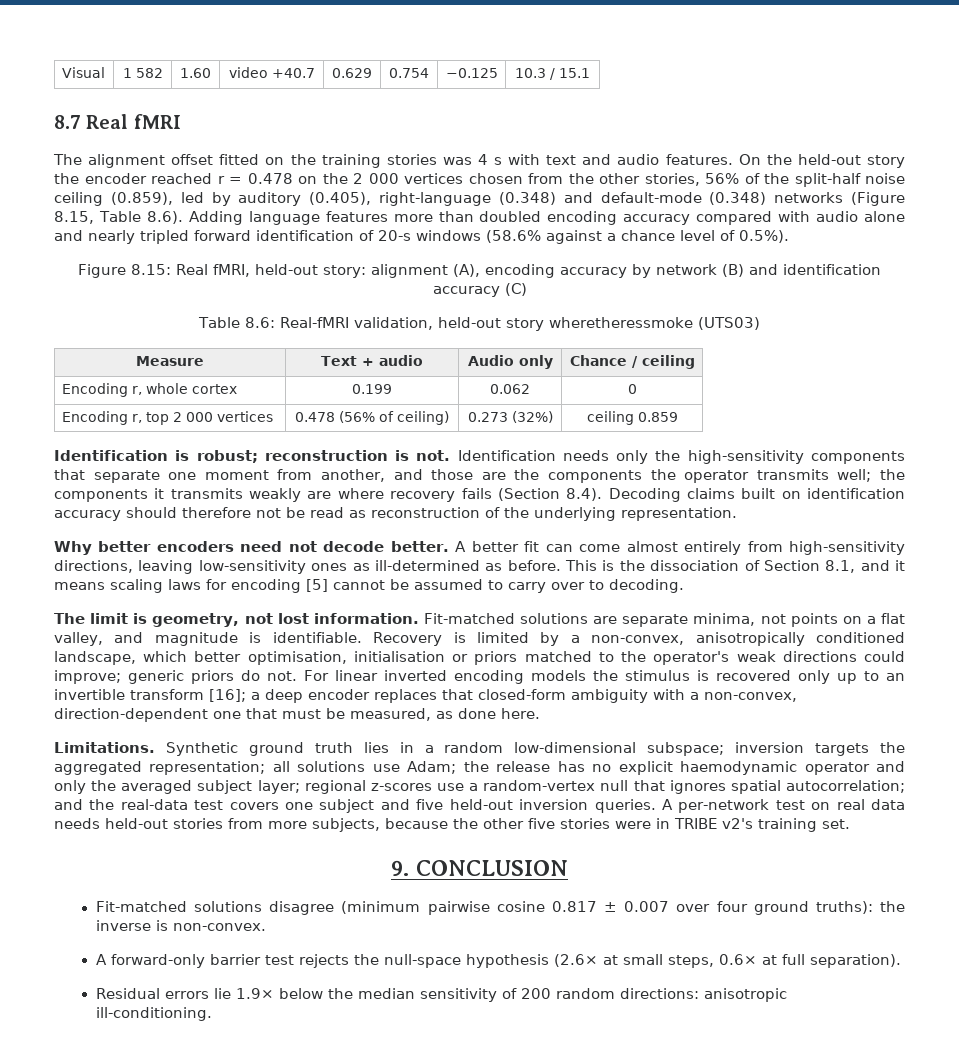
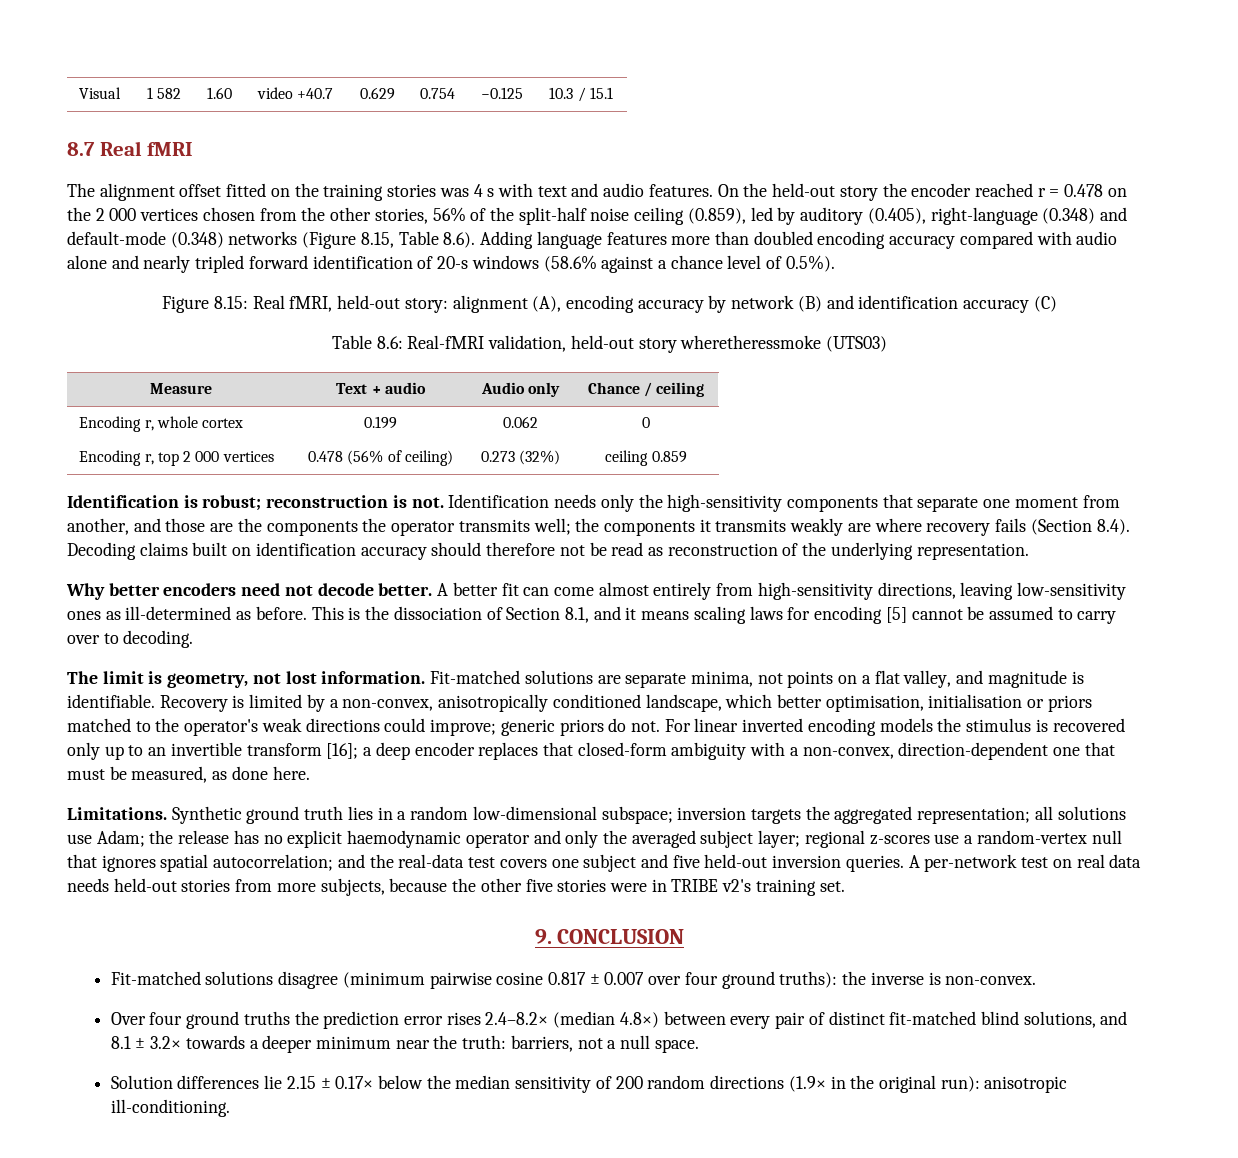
[95,954,901,968] [95,988,274,999] A forward-only barrier test rejects the null-space hypothesis (2.6× at small steps, 0.6× at full separation). // Residual errors lie 1.9× -> [110,1011,1128,1029] [110,1035,699,1053] [110,1075,374,1089] Over four ground truths the prediction error rises 2.4–8.2× (median 4.8×) between every pair of distinct fit-matched blind solutions, and 8.1 ± 3.2× towards a deeper minimum near the truth: barriers, not a null space. // Solution differences lie 2.15 ± 0.17×
[619,988,699,999] directions: -> [710,1075,980,1093] directions (1.9× in the original run):

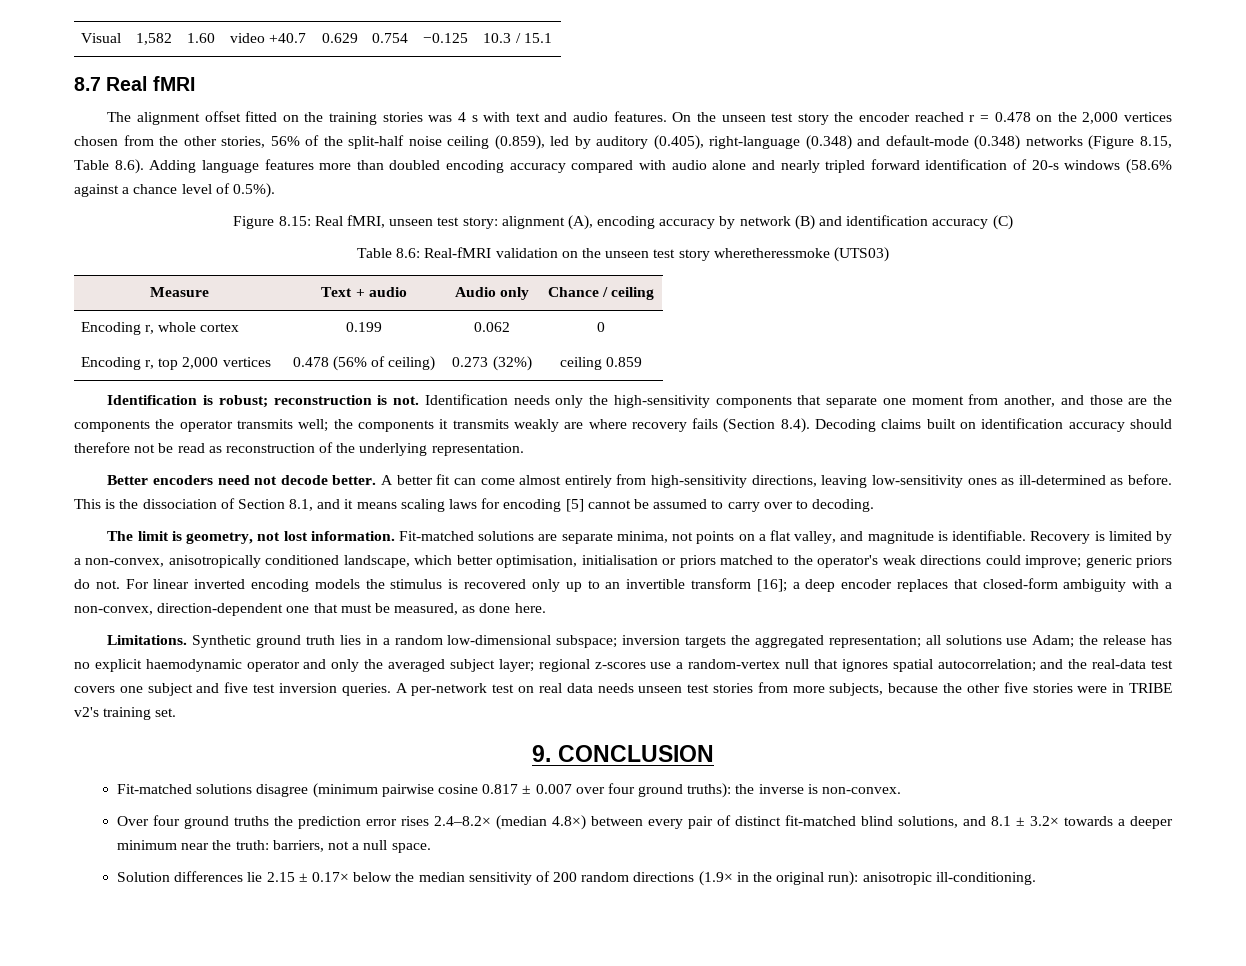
[146,87,182,99] 1 582 -> [136,33,172,45] 1,582
[772,183,836,197] held-out -> [721,113,794,122] unseen test
[95,208,137,221] 2 000 -> [1082,112,1119,124] 2,000
[337,295,401,309] held-out -> [389,217,460,226] unseen test
[488,335,634,352] validation, held-out -> [495,248,676,258] validation on the unseen test
[183,451,220,462] 2 000 -> [182,357,219,369] 2,000
[66,583,160,600] Why better -> [107,475,149,485] Better
[704,854,768,868] held-out -> [253,684,276,693] test
[113,878,177,892] held-out -> [638,684,710,693] unseen test

